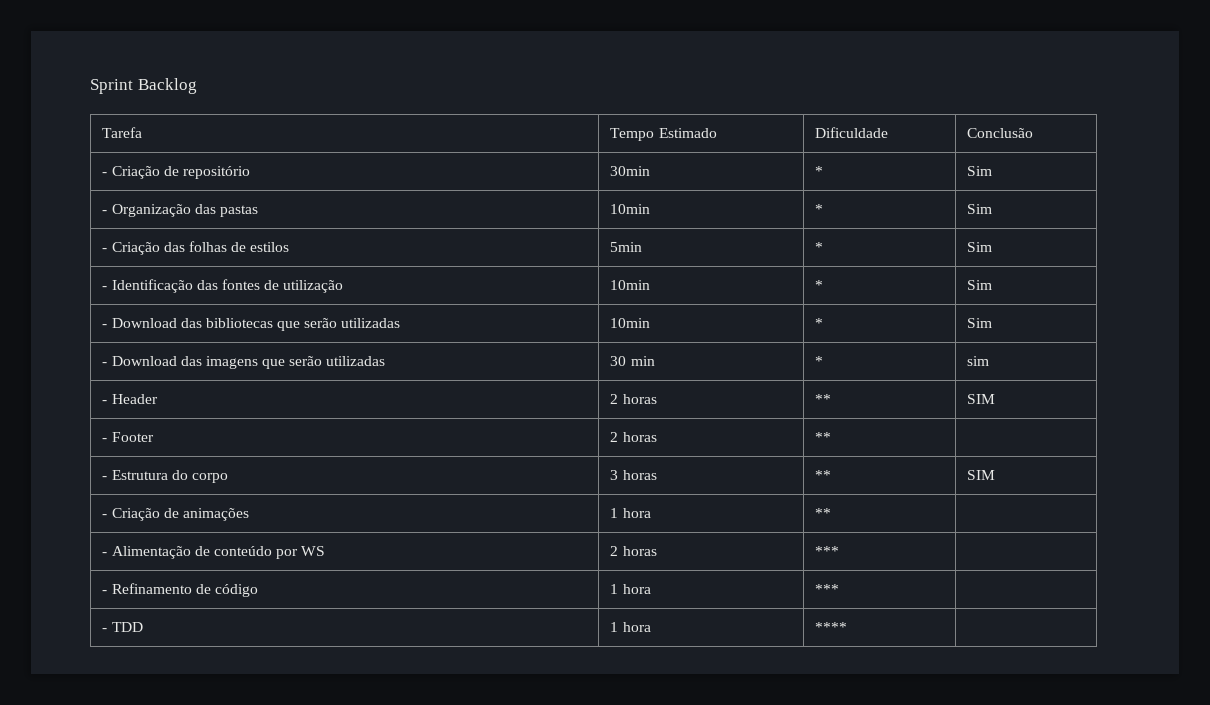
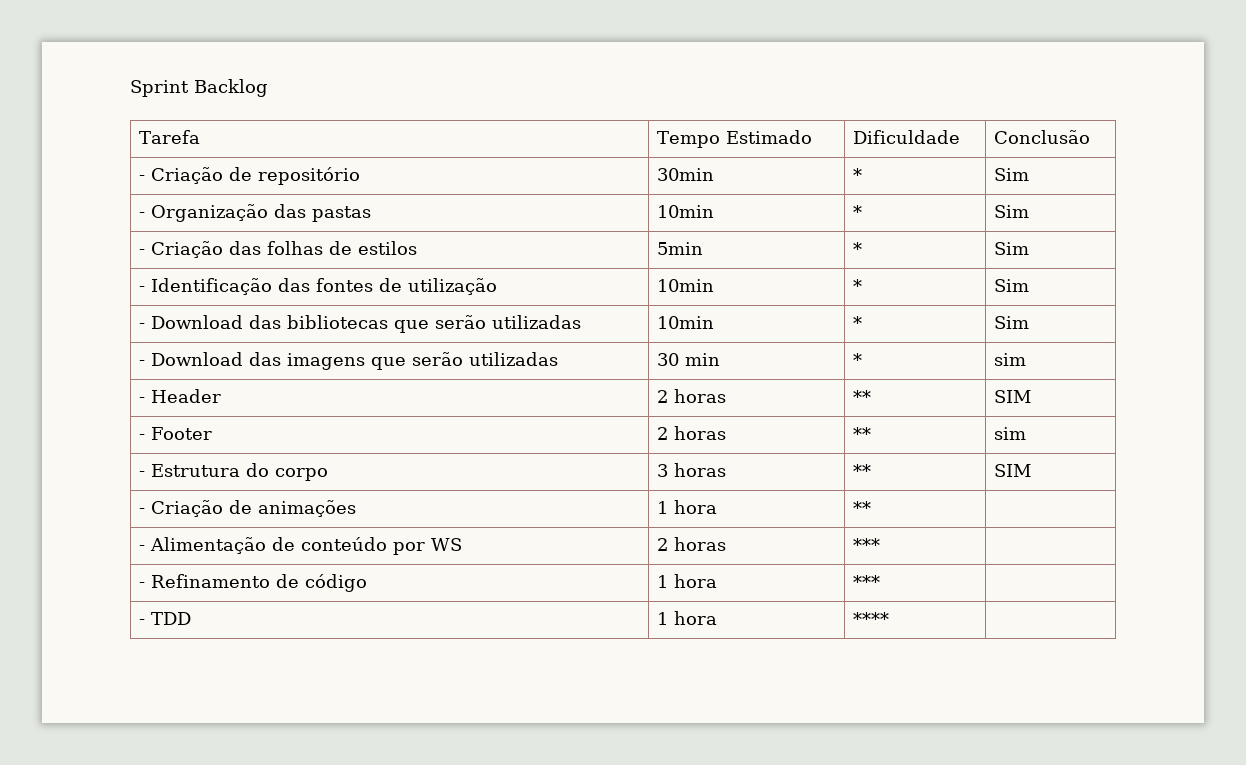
(832, 437) none -> [994,427,1027,440] sim

